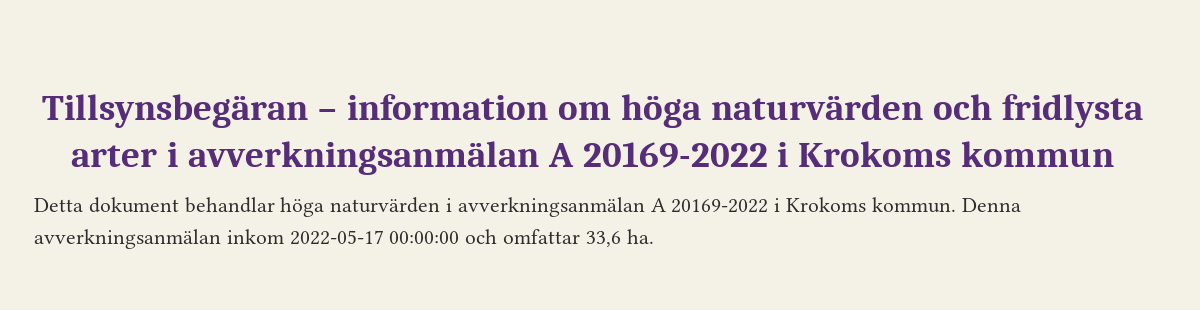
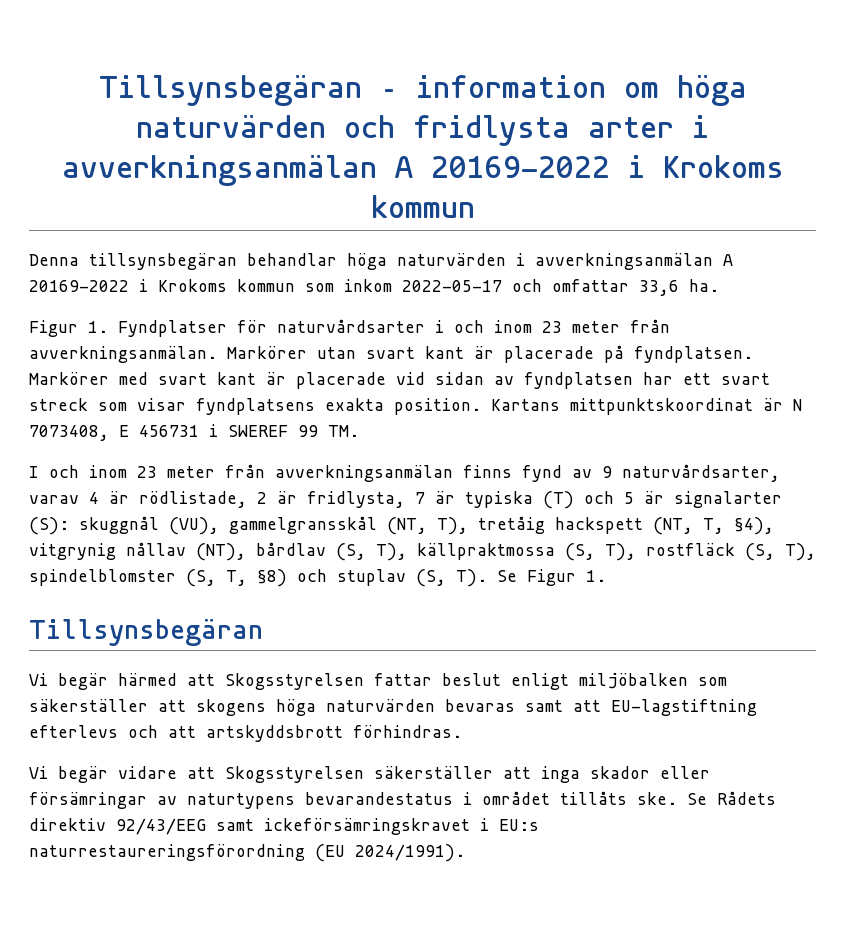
[34,197,179,213] Detta dokument -> [29,253,237,270] Denna tillsynsbegäran
[871,197,1021,213] [34,229,221,249] kommun. Denna avverkningsanmälan -> [237,279,334,292] kommun som
[389,231,460,244] 00:00:00 -> (502, 286) none
(654, 236) none -> [29,319,670,337] [29,345,753,363] [29,372,770,389] [29,398,802,415] [29,424,359,441] [29,464,780,482] [29,491,782,509] [29,516,774,535] [29,542,816,561] [29,569,606,587] [29,619,263,646] [29,673,727,690] [29,699,757,716] [29,725,462,742] [29,766,710,783] [29,791,776,809] [29,818,539,835] [29,844,465,862] // Figur 1. Fyndplatser för naturvårdsarter i och inom 23 meter från avverkningsanmälan. Markörer utan svart kant är placerade på fyndplatsen. Markörer med svart kant är placerade vid sidan av fyndplatsen har ett svart streck som visar fyndplatsens exakta position. Kartans mittpunktskoordinat är N 7073408, E 456731 i SWEREF 99 TM. // I och inom 23 meter från avverkningsanmälan finns fynd av 9 naturvårdsarter, varav 4 är rödlistade, 2 är fridlysta, 7 är typiska (T) och 5 är signalarter (S): skuggnål (VU), gammelgransskål (NT, T), tretåig hackspett (NT, T, §4), vitgrynig nållav (NT), bårdlav (S, T), källpraktmossa (S, T), rostfläck (S, T), spindelblomster (S, T, §8) och stuplav (S, T). Se Figur 1. // Tillsynsbegäran // Vi begär härmed att Skogsstyrelsen fattar beslut enligt miljöbalken som säkerställer att skogens höga naturvärden bevaras samt att EU-lagstiftning efterlevs och att artskyddsbrott förhindras. // Vi begär vidare att Skogsstyrelsen säkerställer att inga skador eller försämringar av naturtypens bevarandestatus i området tillåts ske. Se Rådets direktiv 92/43/EEG samt ickeförsämringskravet i EU:s naturrestaureringsförordning (EU 2024/1991).

